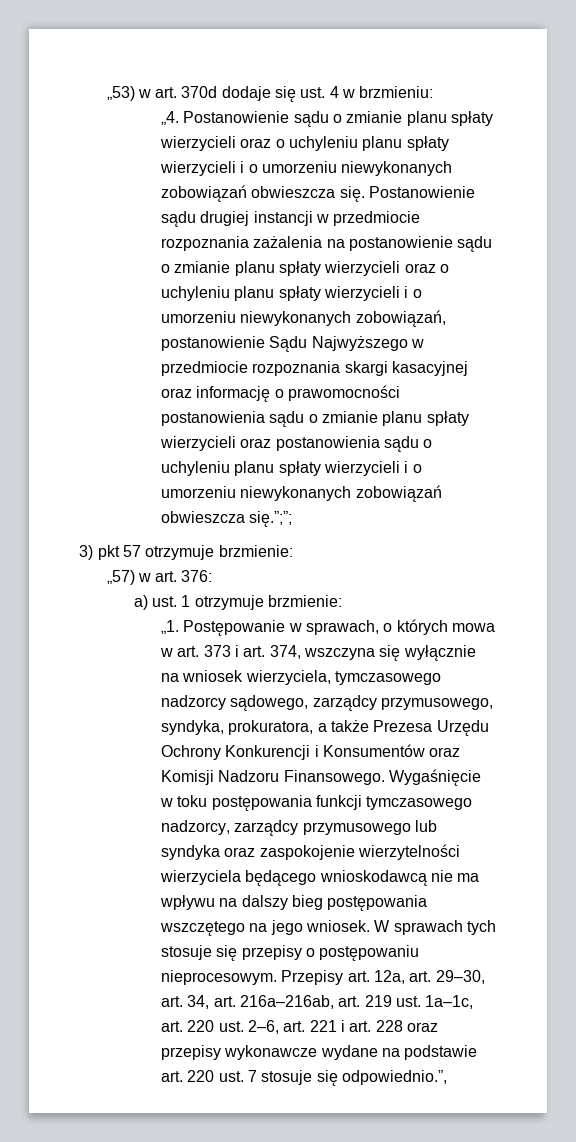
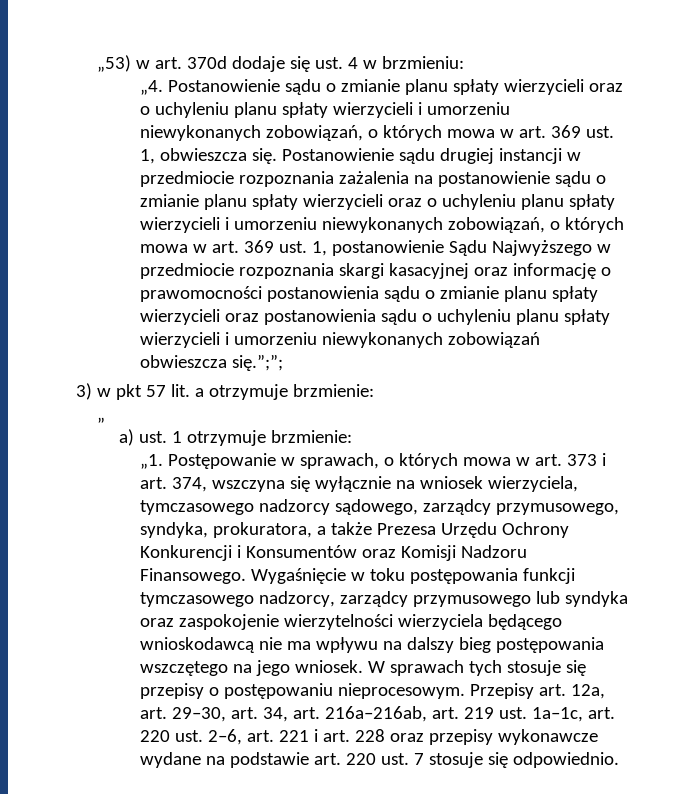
[248,161,453,176] [161,185,248,202] o umorzeniu niewykonanych zobowiązań -> [427,102,511,115] [140,125,615,141] [140,149,156,164] umorzeniu niewykonanych zobowiązań, o których mowa w art. 369 ust. 1,
[412,289,422,298] [161,310,446,327] o umorzeniu niewykonanych zobowiązań, -> [234,217,625,233] [140,240,328,256] umorzeniu niewykonanych zobowiązań, o których mowa w art. 369 ust. 1,
[412,464,422,473] o -> (230, 338) none
(94, 552) none -> [96,388,111,397] w
[145,545,293,560] [106,570,213,585] otrzymuje brzmienie: // „57) w art. 376: -> [170,384,374,400] [97,417,106,423] lit. a otrzymuje brzmienie: // „
[341,1070,447,1085] odpowiednio.”, -> [513,752,620,768] odpowiednio.

